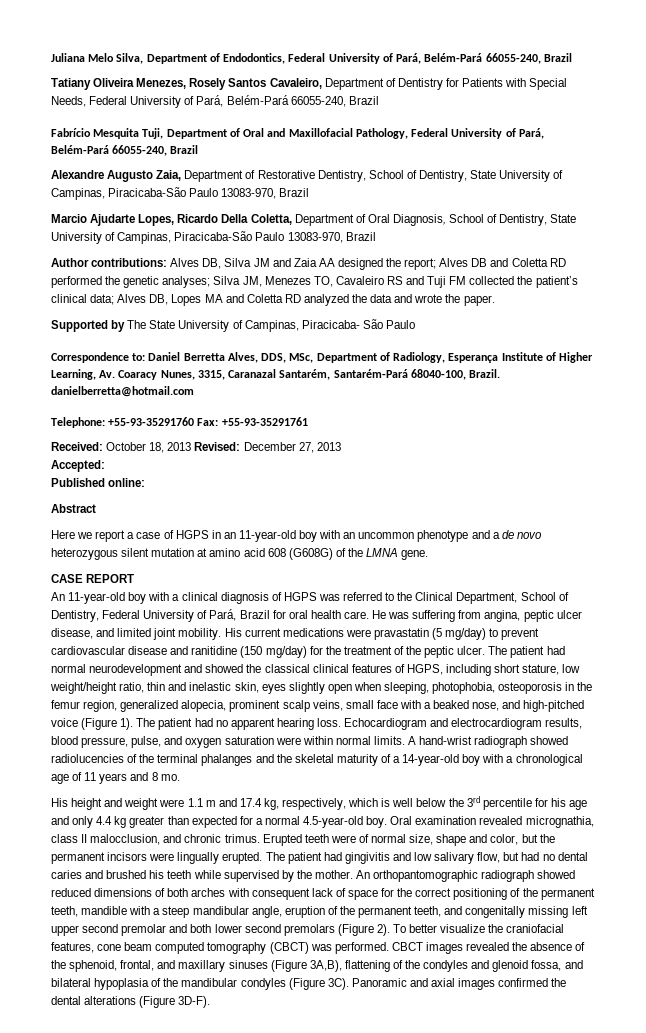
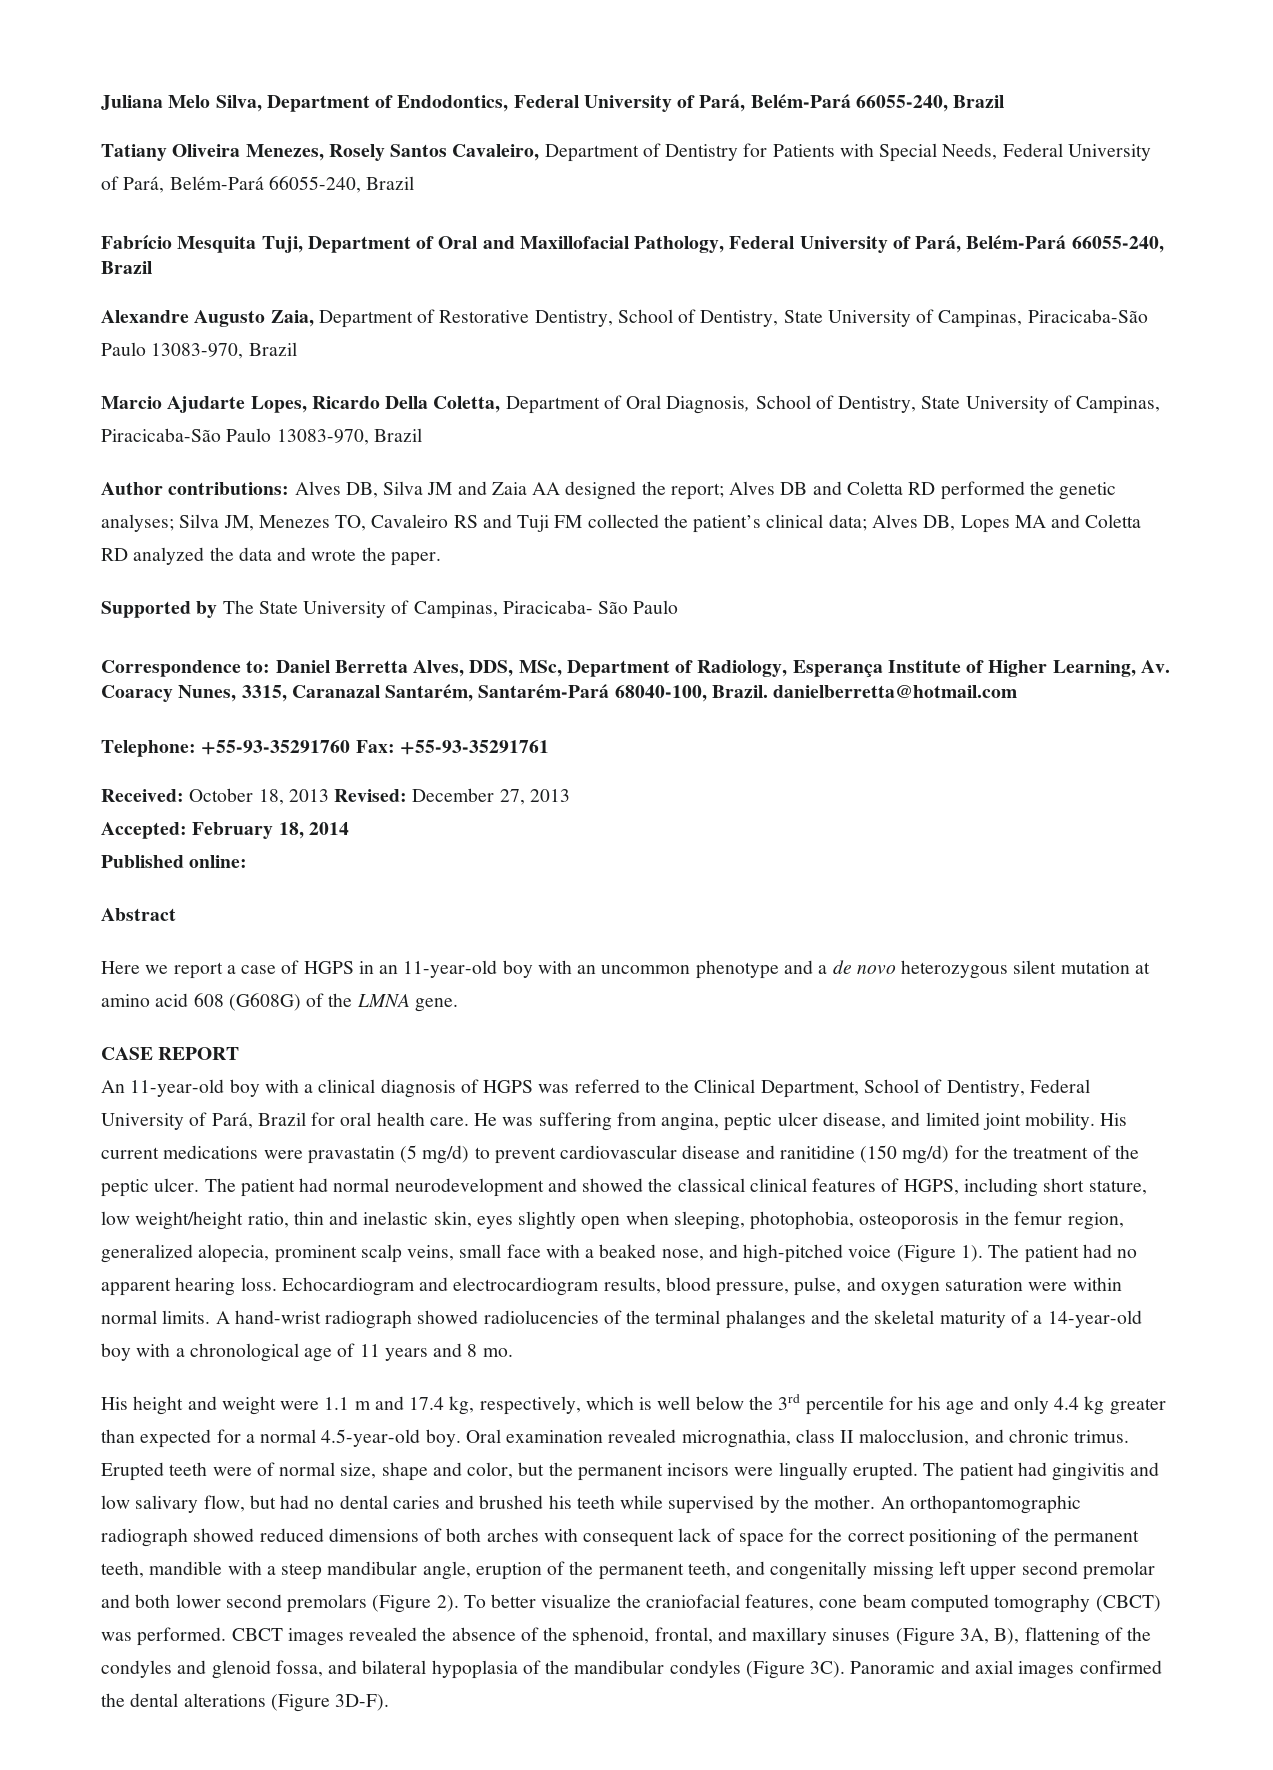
(105, 466) none -> [192,822,349,839] February 18, 2014
[445,628,487,640] mg/day) -> [422,1145,470,1164] mg/d)
[265,646,307,658] mg/day) -> [902,1145,950,1164] mg/d)
[309,960,342,972] 3A,B), -> [959,1628,1020,1645] 3A, B),

